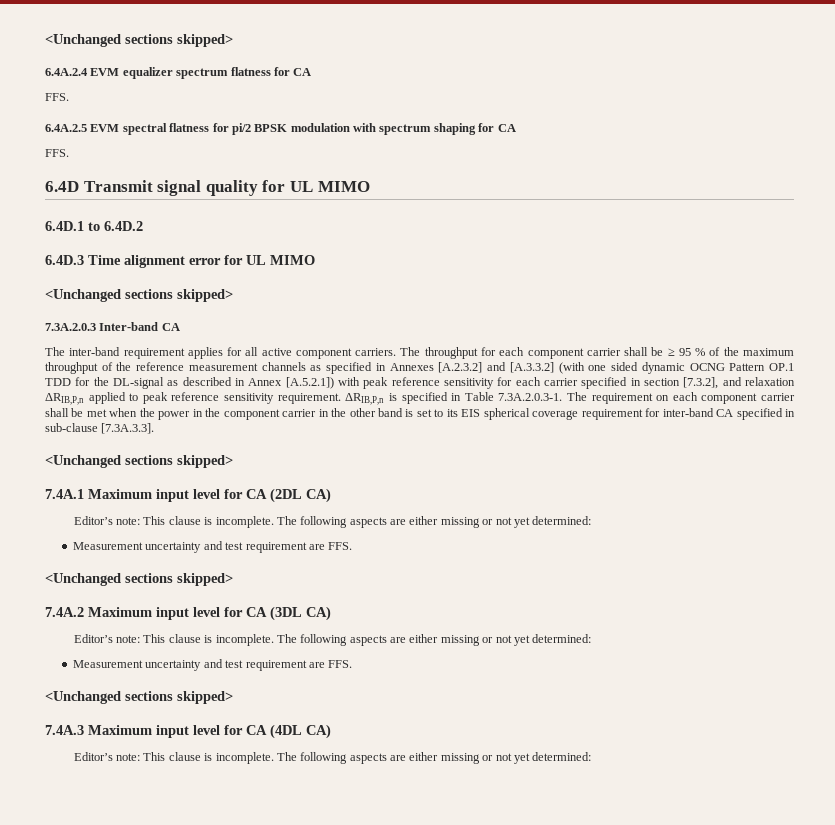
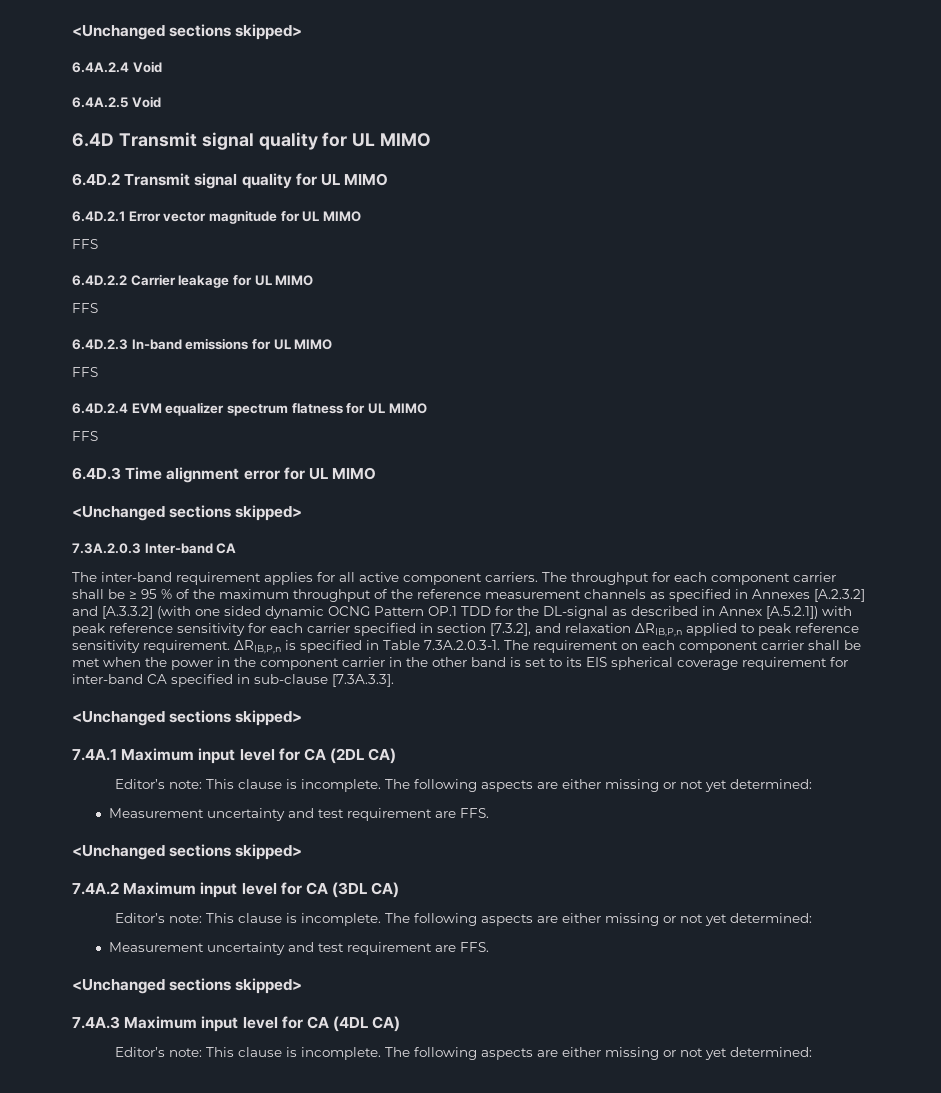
[90,67,312,79] [45,93,69,101] [45,123,516,135] [45,149,69,157] EVM equalizer spectrum flatness for CA // FFS. // 6.4A.2.5 EVM spectral flatness for pi/2 BPSK modulation with spectrum shaping for CA // FFS. -> [132,61,162,73] [72,96,161,108] Void // 6.4A.2.5 Void
[45,221,100,231] 6.4D.1 to -> (432, 140) none
(143, 226) none -> [124,173,389,189] [72,210,361,224] [72,239,98,249] [72,274,314,288] [72,303,98,313] [72,338,333,350] [72,367,98,377] [72,402,427,416] [72,431,98,441] Transmit signal quality for UL MIMO // 6.4D.2.1 Error vector magnitude for UL MIMO // FFS // 6.4D.2.2 Carrier leakage for UL MIMO // FFS // 6.4D.2.3 In-band emissions for UL MIMO // FFS // 6.4D.2.4 EVM equalizer spectrum flatness for UL MIMO // FFS

